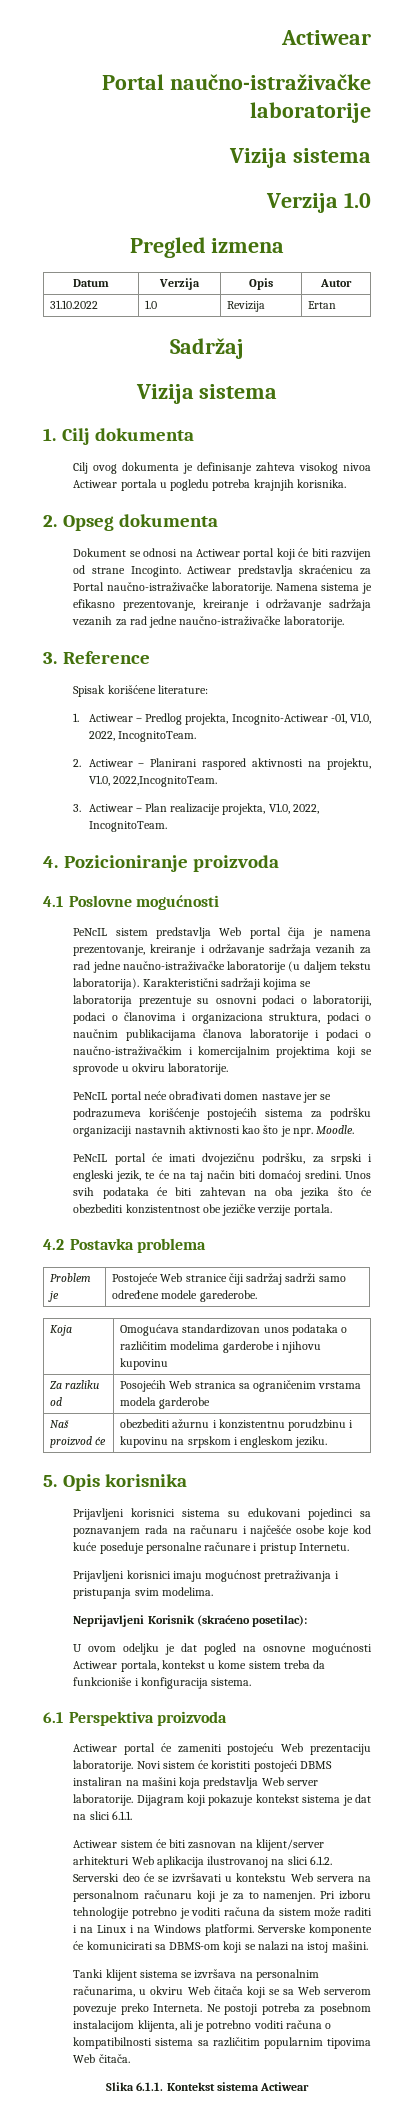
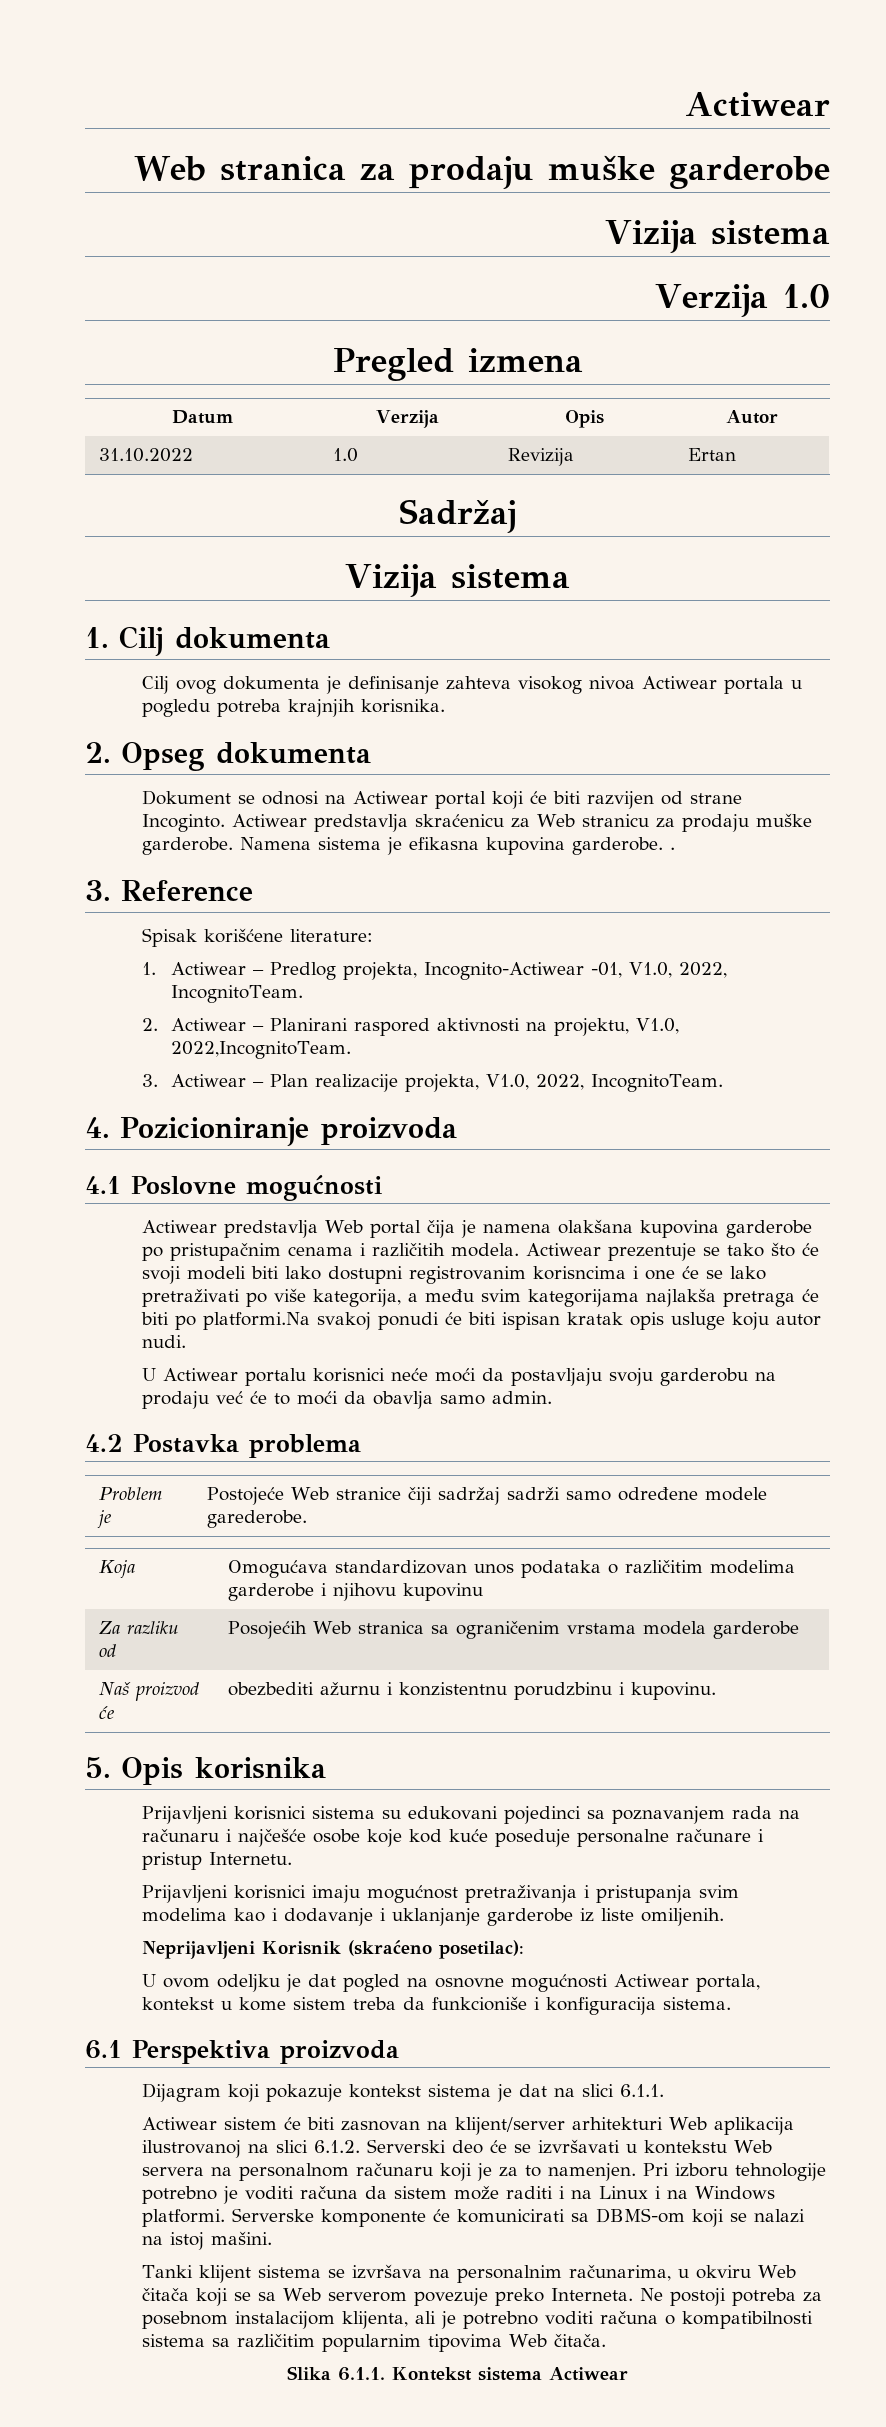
[102,74,371,90] [250,102,371,123] Portal naučno-istraživačke laboratorije -> [134,155,830,189] Web stranica za prodaju muške garderobe
[73,582,372,594] [73,599,371,611] [72,616,344,628] Portal naučno-istraživačke laboratorije. Namena sistema je efikasno prezentovanje, kreiranje i održavanje sadržaja vezanih za rad jedne naučno-istraživačke laboratorije. -> [537,813,813,832] [142,837,676,855] Web stranicu za prodaju muške garderobe. Namena sistema je efikasna kupovina garderobe. .
[73,928,148,936] PeNcIL sistem -> [142,1220,218,1233] Actiwear
[73,944,371,956] [73,961,371,973] [73,978,312,990] [73,995,371,1007] [73,1012,371,1024] [73,1029,371,1041] [73,1046,372,1058] [73,1063,229,1075] [73,1091,332,1103] [73,1108,371,1120] [73,1125,355,1137] [73,1153,372,1165] [73,1170,371,1182] [73,1187,372,1199] [73,1204,332,1216] prezentovanje, kreiranje i održavanje sadržaja vezanih za rad jedne naučno-istraživačke laboratorije (u daljem tekstu laboratorija). Karakteristični sadržaji kojima se laboratorija prezentuje su osnovni podaci o laboratoriji, podaci o članovima i organizaciona struktura, podaci o naučnim publikacijama članova laboratorije i podaci o naučno-istraživačkim i komercijalnim projektima koji se sprovode u okviru laboratorije. // PeNcIL portal neće obrađivati domen nastave jer se podrazumeva korišćenje postojećih sistema za podršku organizaciji nastavnih aktivnosti kao što je npr. Moodle. // PeNcIL portal će imati dvojezičnu podršku, za srpski i engleski jezik, te će na taj način biti domaćoj sredini. Unos svih podataka će biti zahtevan na oba jezika što će obezbediti konzistentnost obe jezičke verzije portala. -> [558,1219,813,1238] [142,1242,820,1261] [142,1266,767,1284] [142,1288,820,1307] [141,1312,822,1330] [142,1335,187,1348] [142,1368,777,1386] [142,1391,553,1409] olakšana kupovina garderobe po pristupačnim cenama i različitih modela. Actiwear prezentuje se tako što će svoji modeli biti lako dostupni registrovanim korisncima i one će se lako pretraživati po više kategorija, a među svim kategorijama najlakša pretraga će biti po platformi.Na svakoj ponudi će biti ispisan kratak opis usluge koju autor nudi. // U Actiwear portalu korisnici neće moći da postavljaju svoju garderobu na prodaju već će to moći da obavlja samo admin.
[120,1436,328,1448] kupovinu na srpskom i engleskom jeziku. -> [630,1682,716,1700] kupovinu.
[161,1587,213,1596] modelima. -> [142,1908,725,1926] modelima kao i dodavanje i uklanjanje garderobe iz liste omiljenih.
[73,1743,371,1755] [73,1760,332,1772] [73,1777,318,1789] [73,1794,134,1806] Actiwear portal će zameniti postojeću Web prezentaciju laboratorije. Novi sistem će koristiti postojeći DBMS instaliran na mašini koja predstavlja Web server laboratorije. -> (400, 2052) none

